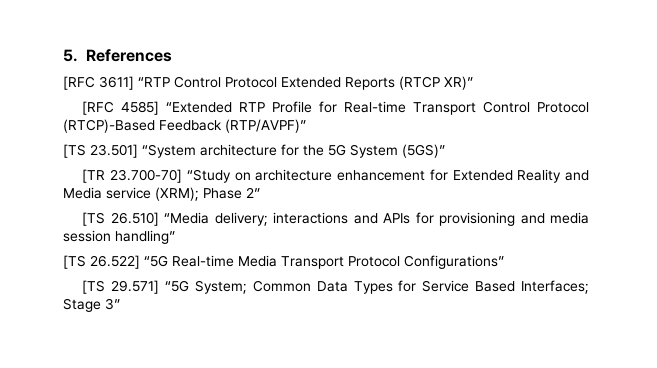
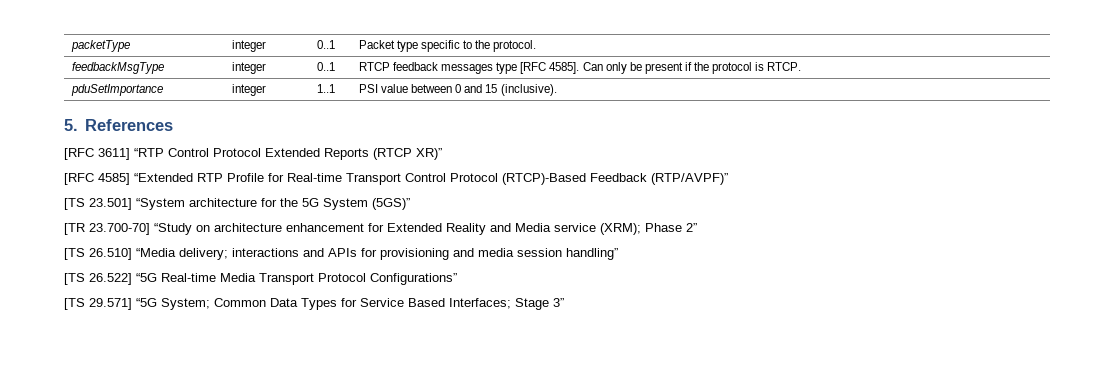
(63, 55) none -> [70,40,130,52] [231,40,266,52] [317,40,335,49] [358,40,537,52] [71,62,164,74] [231,62,266,74] [317,62,335,71] [358,62,802,74] [70,84,163,96] [231,84,266,96] [317,84,335,93] [358,84,557,96] packetType | integer | 0..1 | Packet type specific to the protocol. // feedbackMsgType | integer | 0..1 | RTCP feedback messages type [RFC 4585]. Can only be present if the protocol is RTCP. // pduSetImportance | integer | 1..1 | PSI value between 0 and 15 (inclusive). //

